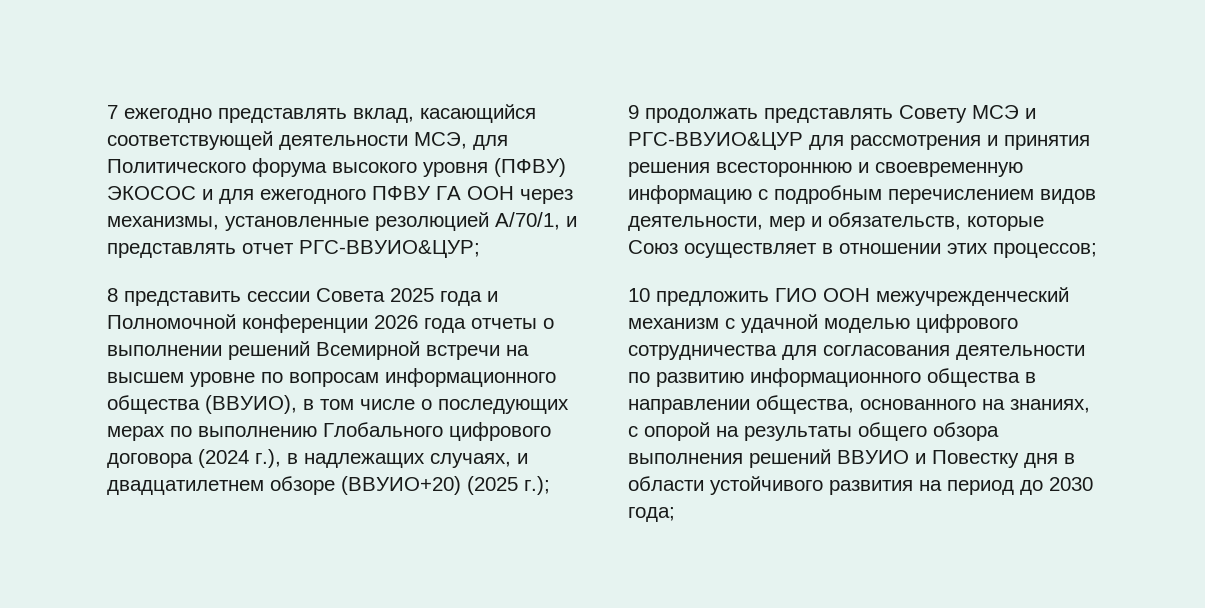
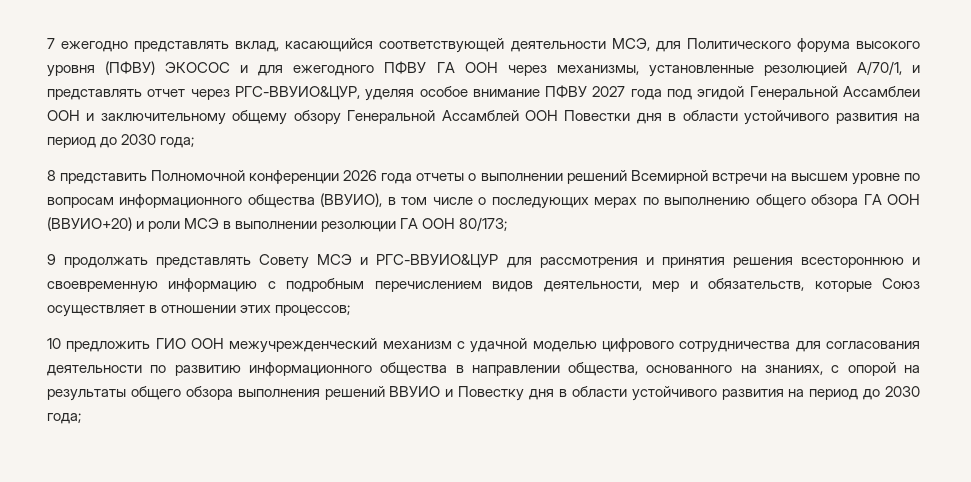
[299,240,480,258] [107,288,498,306] РГС-ВВУИО&ЦУР; // 8 представить сессии Совета 2025 года и -> [190,85,920,101] [47,110,921,125] [47,134,195,148] [47,170,148,184] через РГС-ВВУИО&ЦУР, уделяя особое внимание ПФВУ 2027 года под эгидой Генеральной Ассамблеи ООН и заключительному общему обзору Генеральной Ассамблей ООН Повестки дня в области устойчивого развития на период до 2030 года; // 8 представить
[323,422,551,441] [107,449,528,468] [107,476,550,495] Глобального цифрового договора (2024 г.), в надлежащих случаях, и двадцатилетнем обзоре (ВВУИО+20) (2025 г.); -> [755,194,920,208] [47,217,508,232] общего обзора ГА ООН (ВВУИО+20) и роли МСЭ в выполнении резолюции ГА ООН 80/173;

